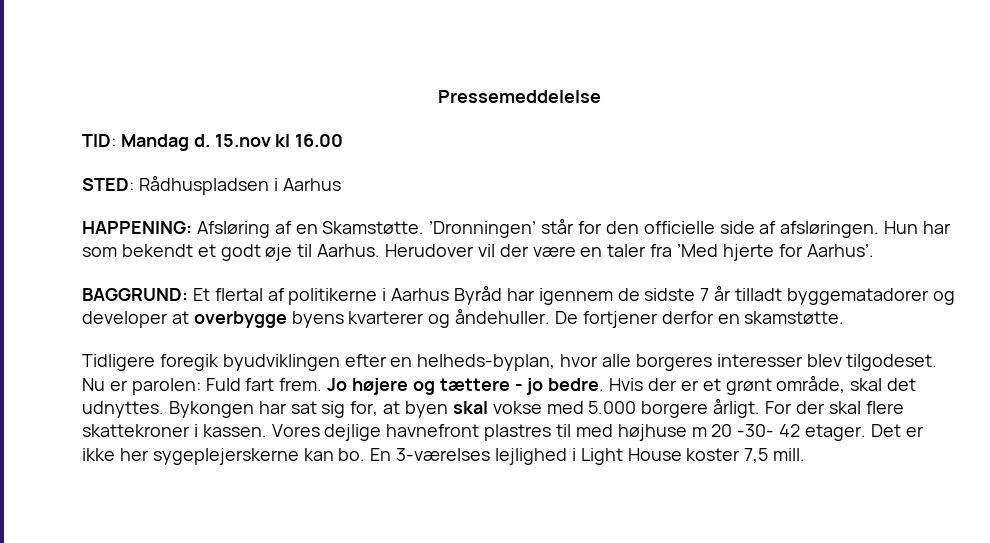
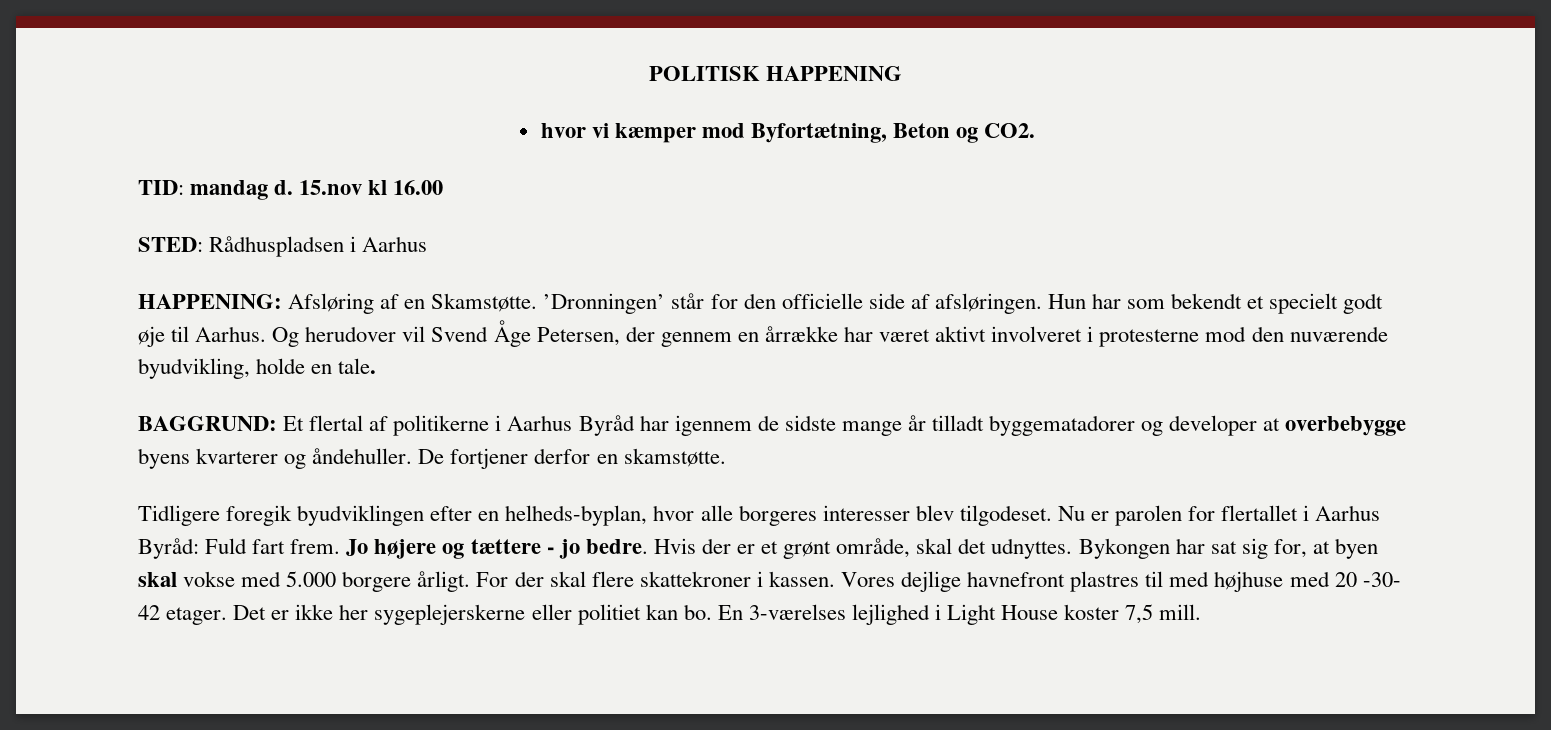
[438,90,601,103] Pressemeddelelse -> [648,66,903,81] [540,123,1036,143] POLITISK HAPPENING // hvor vi kæmper mod Byfortætning, Beton og CO2.
[120,134,189,151] Mandag -> [190,180,269,200] mandag
(216, 250) none -> [1269,293,1339,314] specielt
[385,244,874,261] Herudover vil der være en taler fra ’Med hjerte for Aarhus’. -> [272,320,1388,347] [138,358,377,379] Og herudover vil Svend Åge Petersen, der gennem en årrække har været aktivt involveret i protesterne mod den nuværende byudvikling, holde en tale.
[700,288,710,301] 7 -> [841,421,902,436] mange
[193,311,287,328] overbygge -> [1285,416,1407,436] overbebygge
[131,378,201,395] parolen: -> [1115,505,1381,526] [138,538,199,559] parolen for flertallet i Aarhus Byråd:
[691,427,707,437] m -> [1289,571,1330,587] med
(299, 456) none -> [531,604,641,625] eller politiet

